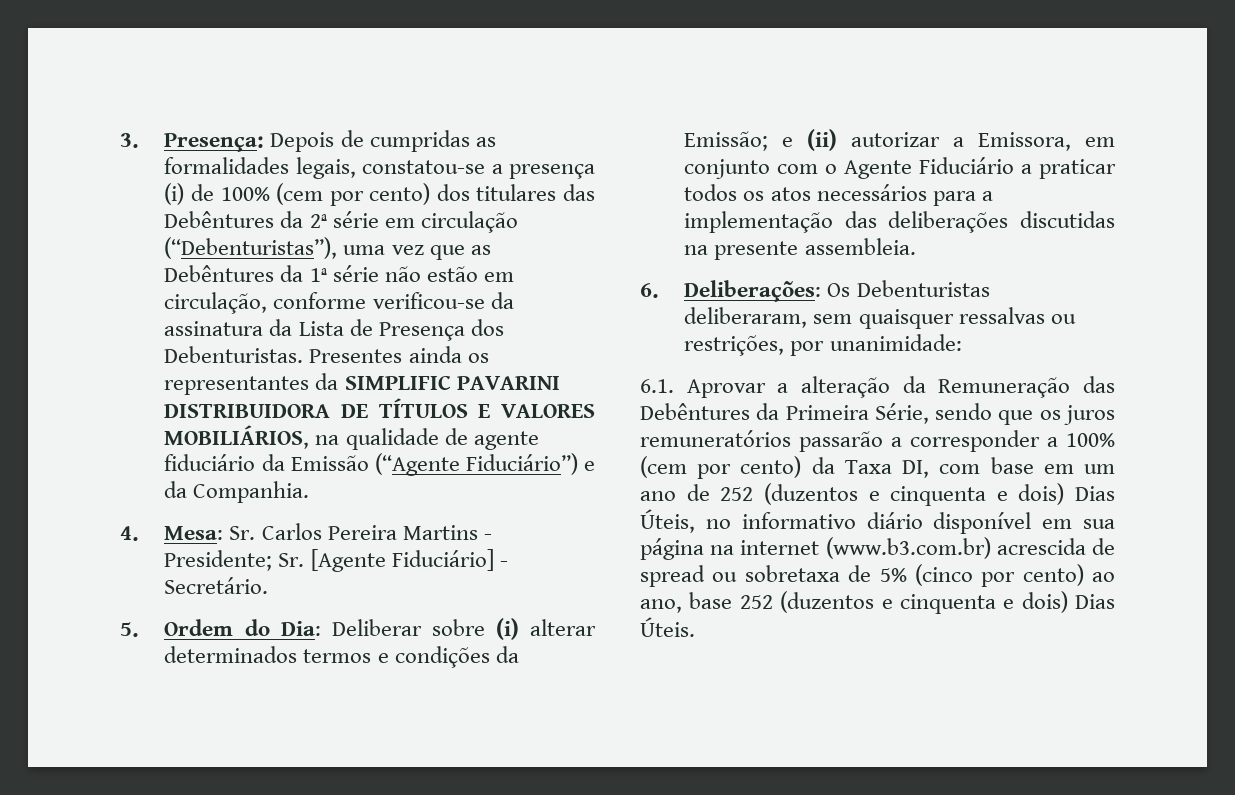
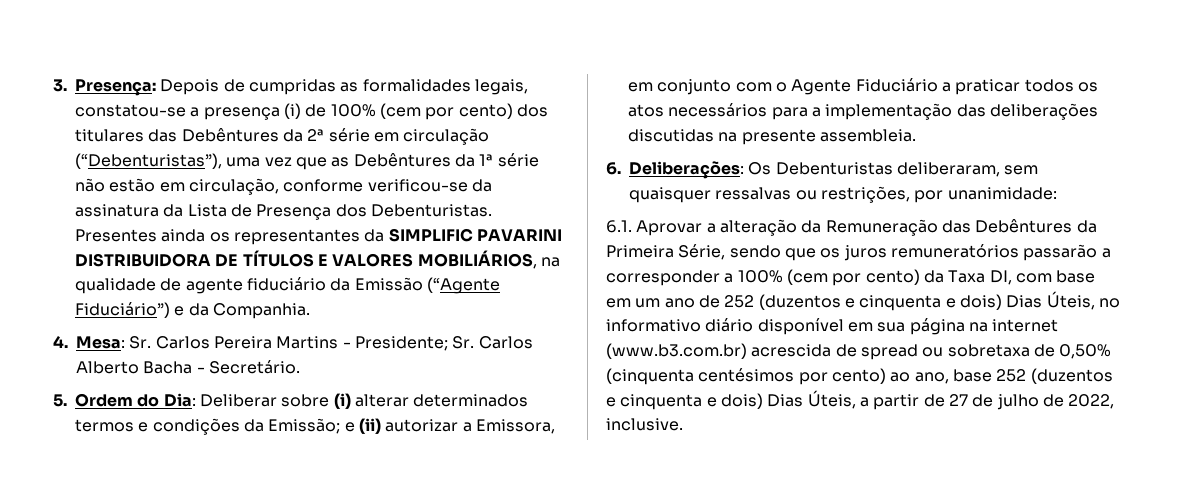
[310,549,494,572] [Agente Fiduciário] -> [478,336,533,349] [76,361,193,374] Carlos Alberto Bacha
[879,564,973,586] 5% (cinco -> [1059,344,1112,359] [606,368,795,385] 0,50% (cinquenta centésimos
[640,617,695,637] Úteis. -> [807,390,1115,410] [606,418,683,431] Úteis, a partir de 27 de julho de 2022, inclusive.

